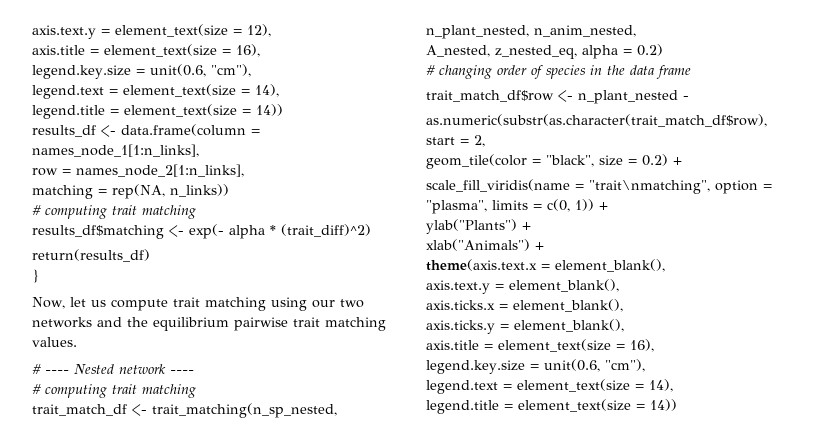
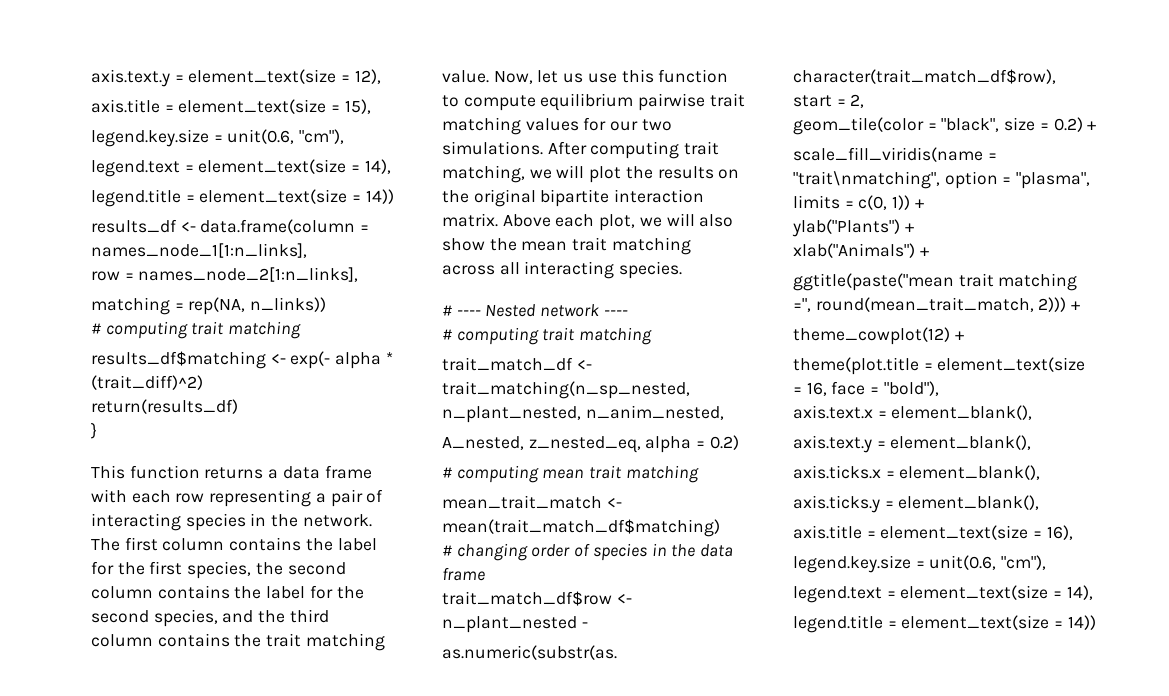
[236,44,260,57] 16), -> [344,99,371,114] 15),
[32,297,364,311] [32,317,386,331] [32,337,77,347] Now, let us compute trait matching using our two networks and the equilibrium pairwise trait matching values. -> [91,465,372,479] [91,489,384,507] [91,513,372,531] [91,537,377,551] [91,561,346,579] [91,585,364,599] [91,609,329,627] [91,633,385,651] [442,69,729,84] [442,93,745,111] [442,117,672,135] [442,141,720,159] [442,165,740,183] [442,189,705,207] [442,213,734,231] [442,237,691,255] [442,261,683,279] This function returns a data frame with each row representing a pair of interacting species in the network. The first column contains the label for the first species, the second column contains the label for the second species, and the third column contains the trait matching value. Now, let us use this function to compute equilibrium pairwise trait matching values for our two simulations. After computing trait matching, we will plot the results on the original bipartite interaction matrix. Above each plot, we will also show the mean trait matching across all interacting species.
(663, 50) none -> [442,465,699,483] [442,495,622,509] [442,519,720,537] // # computing mean trait matching // mean_trait_match <- mean(trait_match_df$matching)
[426,259,537,271] theme(axis.text.x -> [793,273,1078,291] [793,297,1081,312] [793,327,964,345] [793,357,1086,375] [793,381,939,396] [793,405,873,419] ggtitle(paste("mean trait matching =", round(mean_trait_match, 2))) + // theme_cowplot(12) + // theme(plot.title = element_text(size = 16, face = "bold"), // axis.text.x

